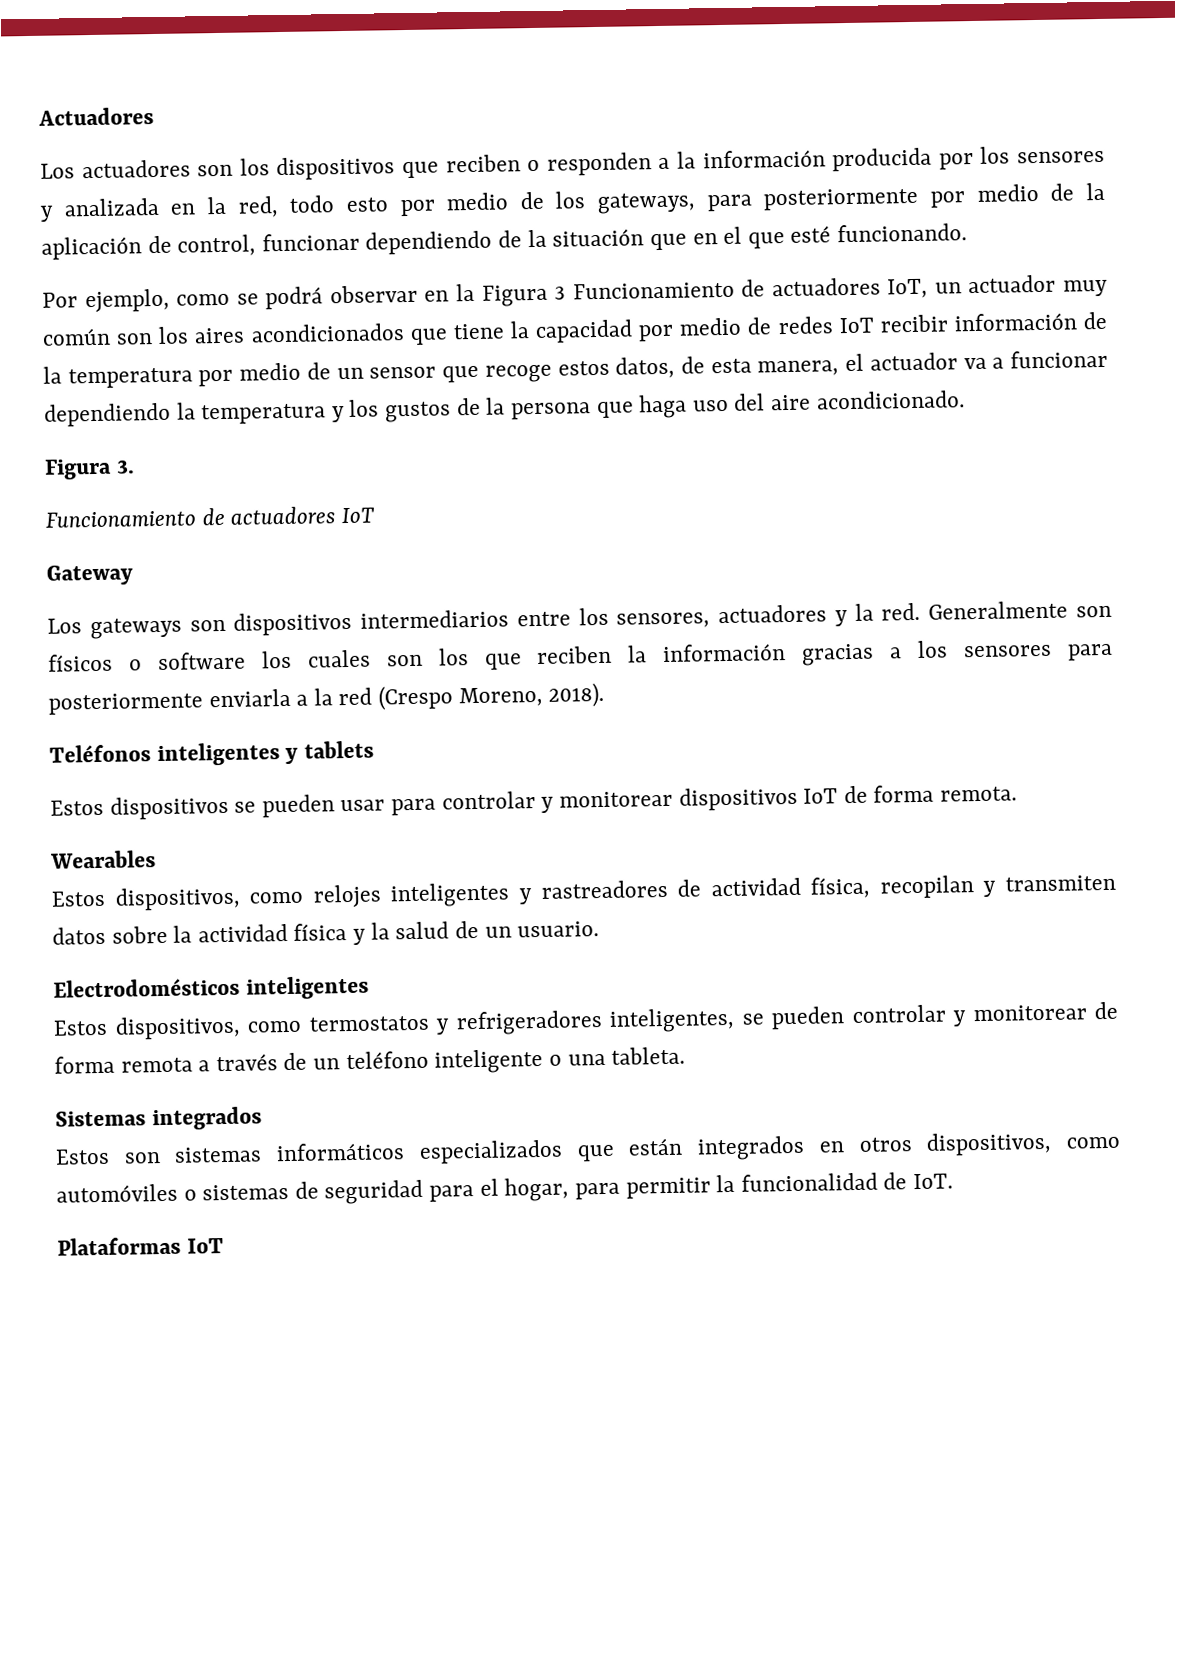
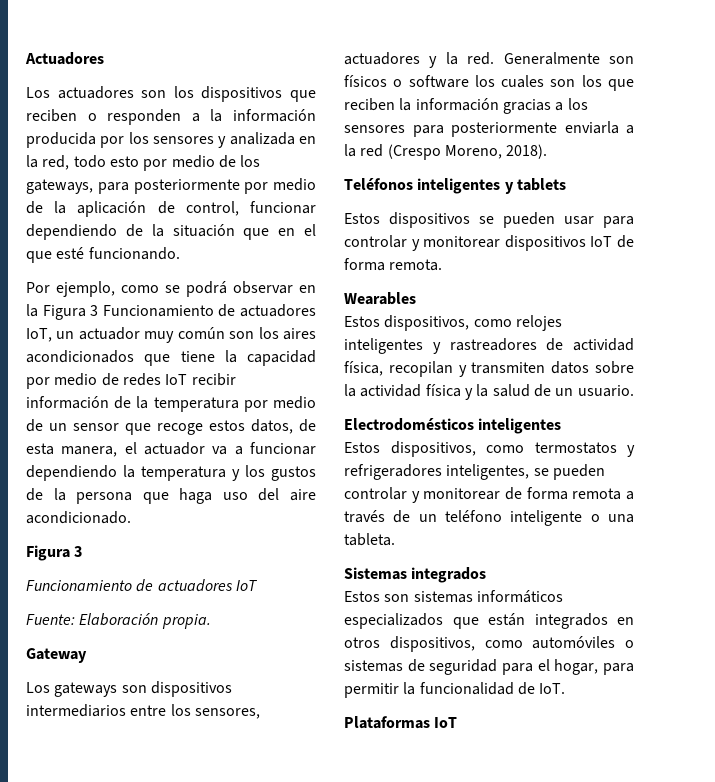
[115,459,135,474] 3. -> [74,546,83,557] 3
(375, 515) none -> [26,613,211,629] // Fuente: Elaboración propia.

